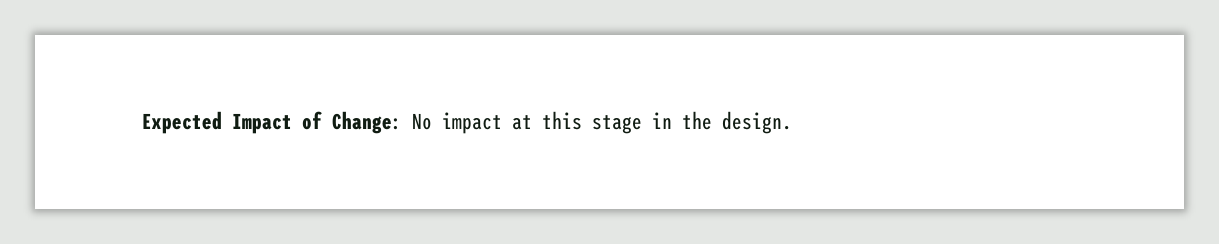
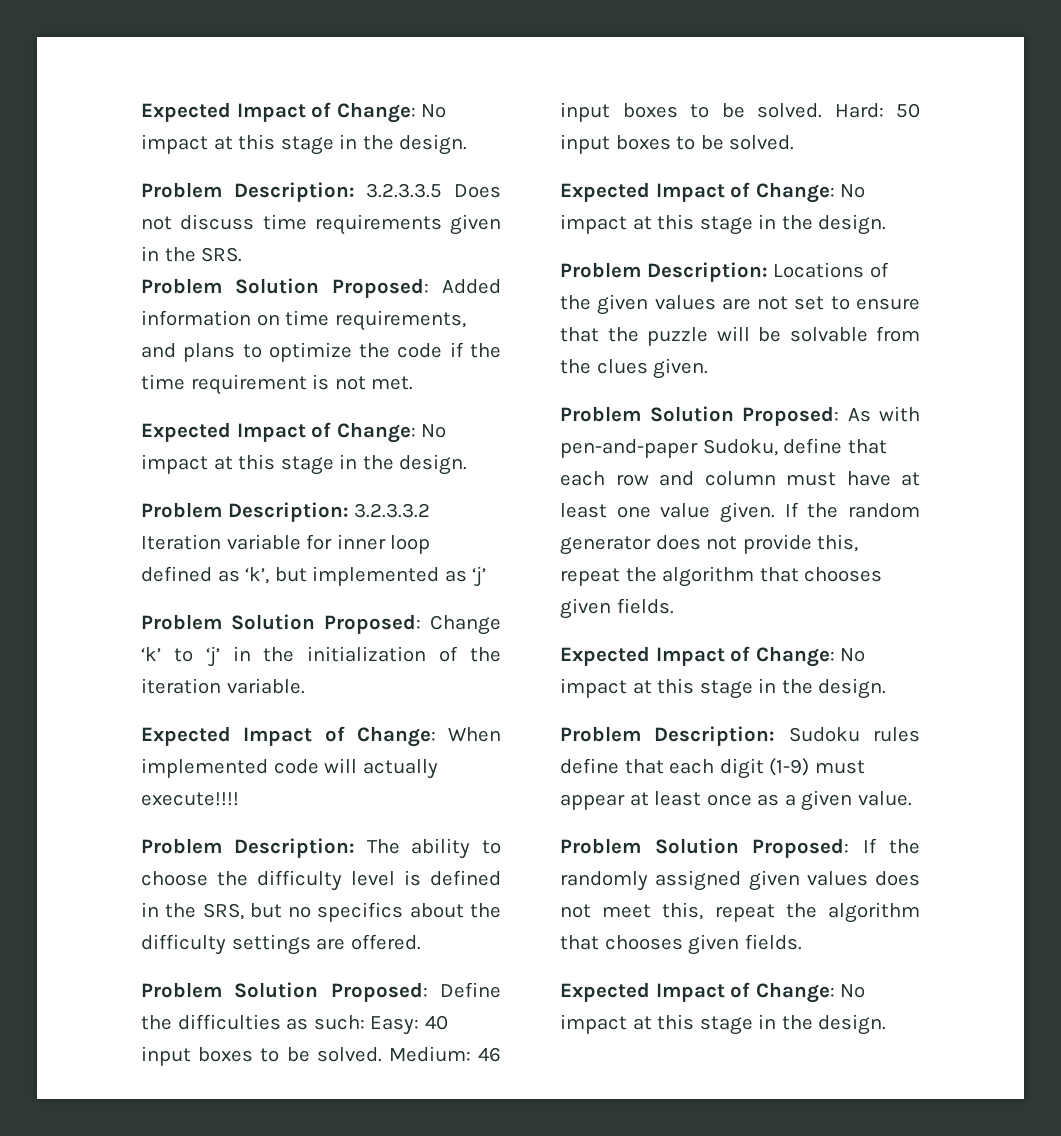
(792, 122) none -> [141,182,501,202] [141,214,501,235] [141,246,243,262] [141,278,501,298] [141,310,466,331] [141,342,501,362] [141,374,414,395] [141,422,447,443] [141,454,468,475] [141,502,431,522] [141,534,431,554] [141,566,487,587] [141,614,501,635] [141,646,501,667] [141,678,305,694] [141,726,501,747] [141,758,438,779] [141,792,239,806] [141,838,501,859] [141,870,501,891] [141,902,501,922] [141,934,421,955] [141,982,501,1002] [141,1014,448,1035] [141,1046,501,1066] [560,102,920,122] [560,134,795,154] [560,182,866,203] [560,214,887,235] [560,262,889,282] [560,294,920,315] [560,326,920,346] [560,358,709,379] [560,406,920,426] [560,438,887,458] [560,471,920,486] [560,502,920,523] [560,534,859,555] [560,566,883,587] [560,598,674,619] [560,646,866,667] [560,678,887,699] [560,726,920,746] [560,758,865,779] [560,790,912,811] [560,838,920,858] [560,870,920,891] [560,902,920,923] [560,934,802,955] [560,982,866,1003] [560,1014,887,1035] // Problem Description: 3.2.3.3.5 Does not discuss time requirements given in the SRS. // Problem Solution Proposed: Added information on time requirements, and plans to optimize the code if the time requirement is not met. // Expected Impact of Change: No impact at this stage in the design. // Problem Description: 3.2.3.3.2 Iteration variable for inner loop defined as ‘k’, but implemented as ‘j’ // Problem Solution Proposed: Change ‘k’ to ‘j’ in the initialization of the iteration variable. // Expected Impact of Change: When implemented code will actually execute!!!! // Problem Description: The ability to choose the difficulty level is defined in the SRS, but no specifics about the difficulty settings are offered. // Problem Solution Proposed: Define the difficulties as such: Easy: 40 input boxes to be solved. Medium: 46 input boxes to be solved. Hard: 50 input boxes to be solved. // Expected Impact of Change: No impact at this stage in the design. // Problem Description: Locations of the given values are not set to ensure that the puzzle will be solvable from the clues given. // Problem Solution Proposed: As with pen-and-paper Sudoku, define that each row and column must have at least one value given. If the random generator does not provide this, repeat the algorithm that chooses given fields. // Expected Impact of Change: No impact at this stage in the design. // Problem Description: Sudoku rules define that each digit (1-9) must appear at least once as a given value. // Problem Solution Proposed: If the randomly assigned given values does not meet this, repeat the algorithm that chooses given fields. // Expected Impact of Change: No impact at this stage in the design.

